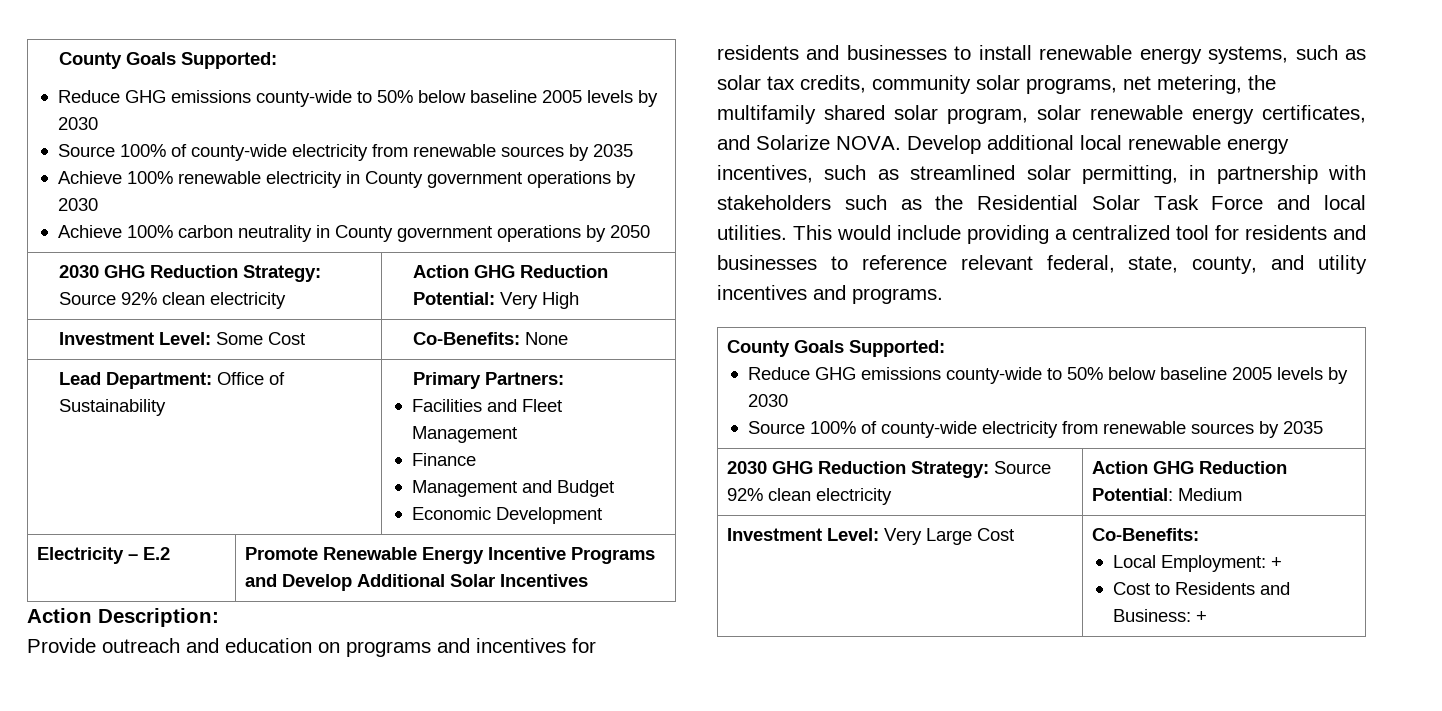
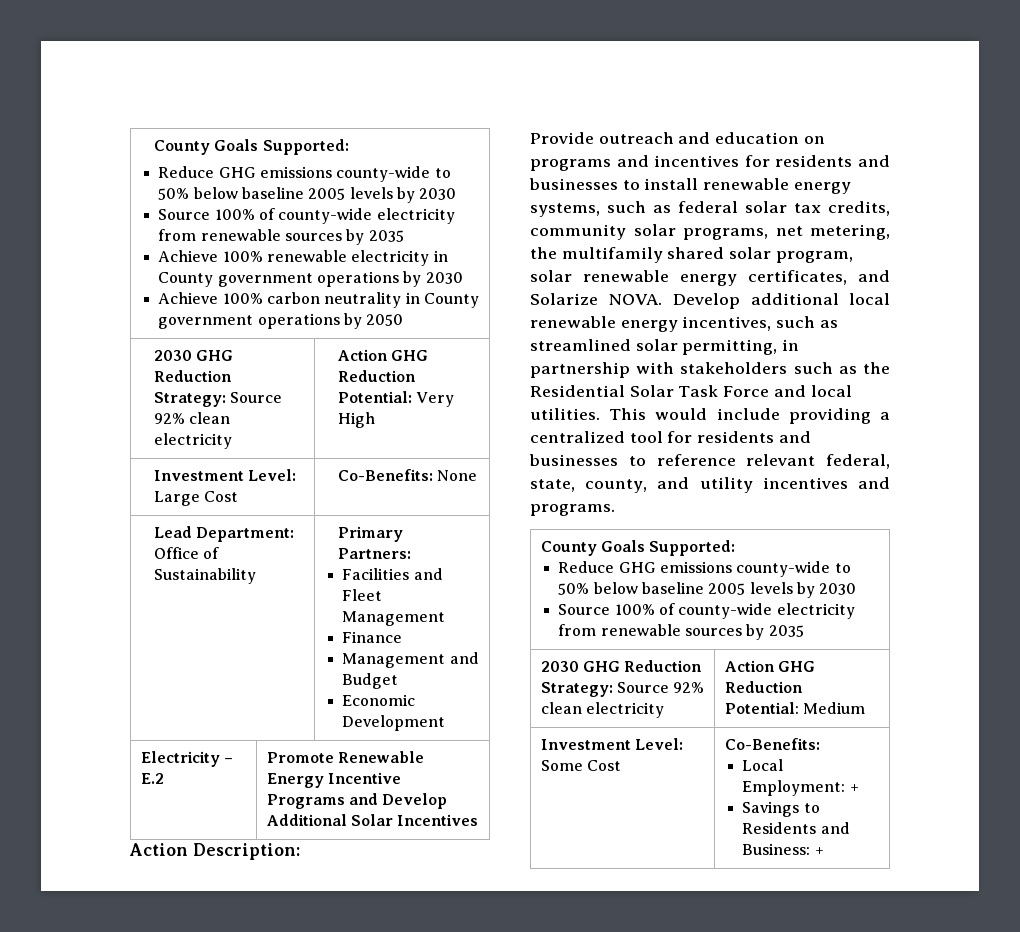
[216,332,264,345] Some -> [153,491,200,506] Large
(1366, 54) none -> [678,201,738,213] federal
[884,528,973,545] Very Large -> [540,760,583,771] Some
[1112,582,1150,595] Cost -> [742,801,800,817] Savings

